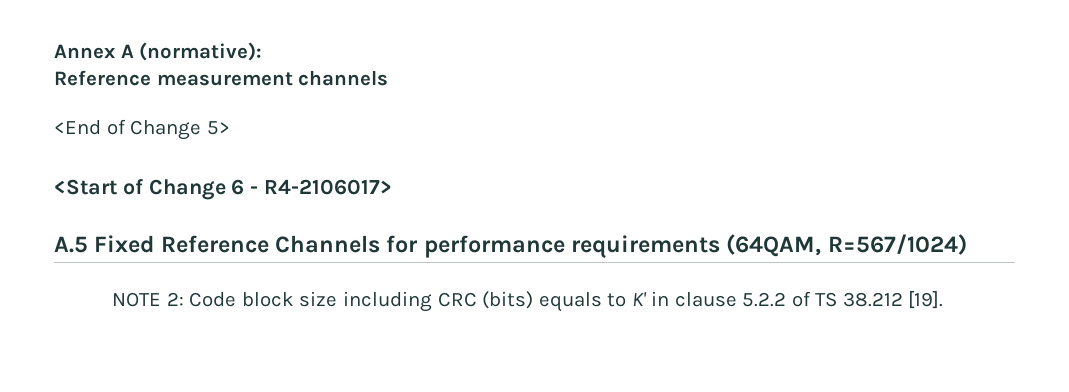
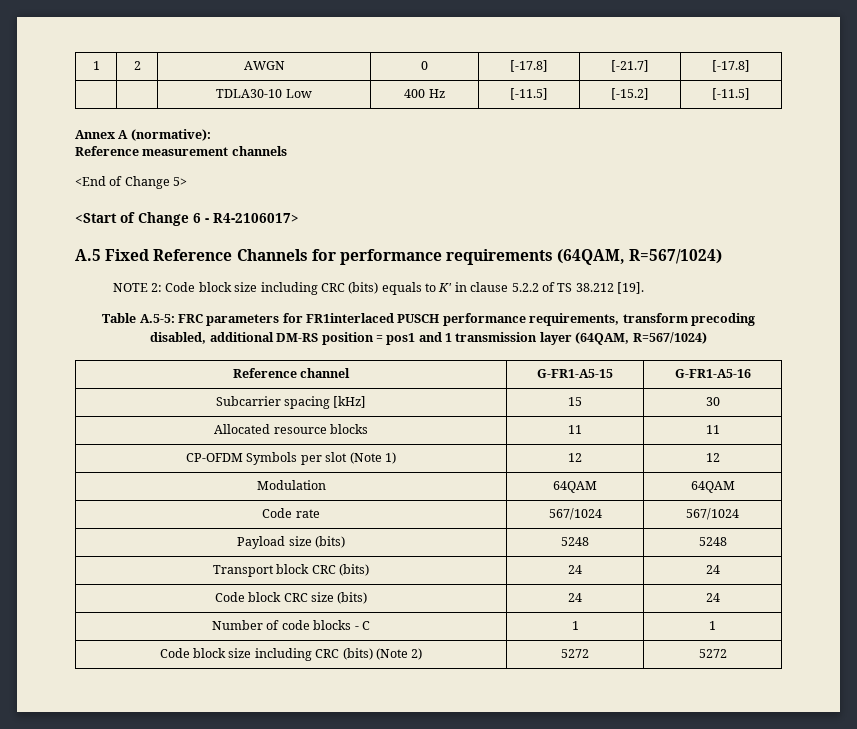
(54, 51) none -> [92,61,100,70] [133,61,141,70] [243,61,285,70] [421,61,428,70] [510,60,548,72] [611,60,649,72] [712,60,750,72] [216,89,312,98] [404,89,445,98] [510,88,548,100] [611,88,649,100] [712,88,750,100] 1 | 2 | AWGN | 0 | [-17.8] | [-21.7] | [-17.8] // | | TDLA30-10 Low | 400 Hz | [-11.5] | [-15.2] | [-11.5] //
(944, 300) none -> [102,313,755,326] [150,332,707,345] [232,368,351,378] [537,369,613,378] [674,369,751,378] [215,396,367,409] [568,397,582,406] [705,397,720,406] [214,424,368,434] [568,425,582,434] [705,425,720,434] [186,452,396,465] [568,453,582,462] [705,453,720,462] [256,480,326,490] [553,481,597,493] [690,481,735,493] [262,508,320,518] [548,508,602,520] [686,508,739,520] [237,536,345,549] [561,537,589,546] [698,537,727,546] [212,564,370,577] [568,565,582,574] [705,565,720,574] [214,592,368,604] [568,593,582,602] [705,593,720,602] [212,620,370,630] [571,621,579,630] [709,621,716,630] [159,648,423,661] [561,649,589,658] [698,649,727,658] // Table A.5-5: FRC parameters for FR1interlaced PUSCH performance requirements, transform precoding disabled, additional DM-RS position = pos1 and 1 transmission layer (64QAM, R=567/1024) // Reference channel | G-FR1-A5-15 | G-FR1-A5-16 // Subcarrier spacing [kHz] | 15 | 30 // Allocated resource blocks | 11 | 11 // CP-OFDM Symbols per slot (Note 1) | 12 | 12 // Modulation | 64QAM | 64QAM // Code rate | 567/1024 | 567/1024 // Payload size (bits) | 5248 | 5248 // Transport block CRC (bits) | 24 | 24 // Code block CRC size (bits) | 24 | 24 // Number of code blocks - C | 1 | 1 // Code block size including CRC (bits) (Note 2) | 5272 | 5272

